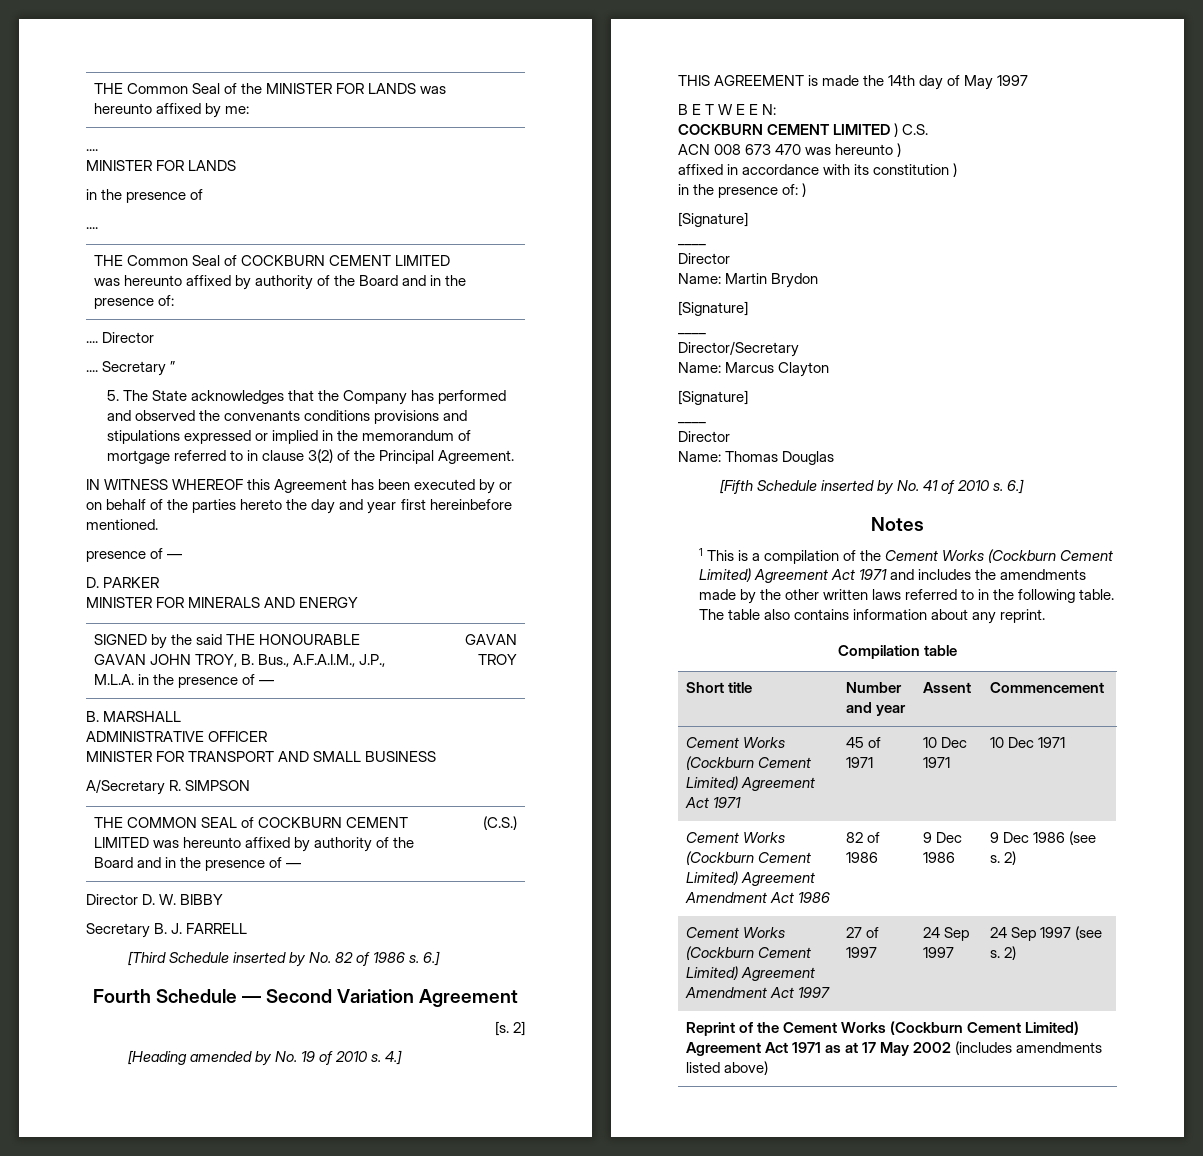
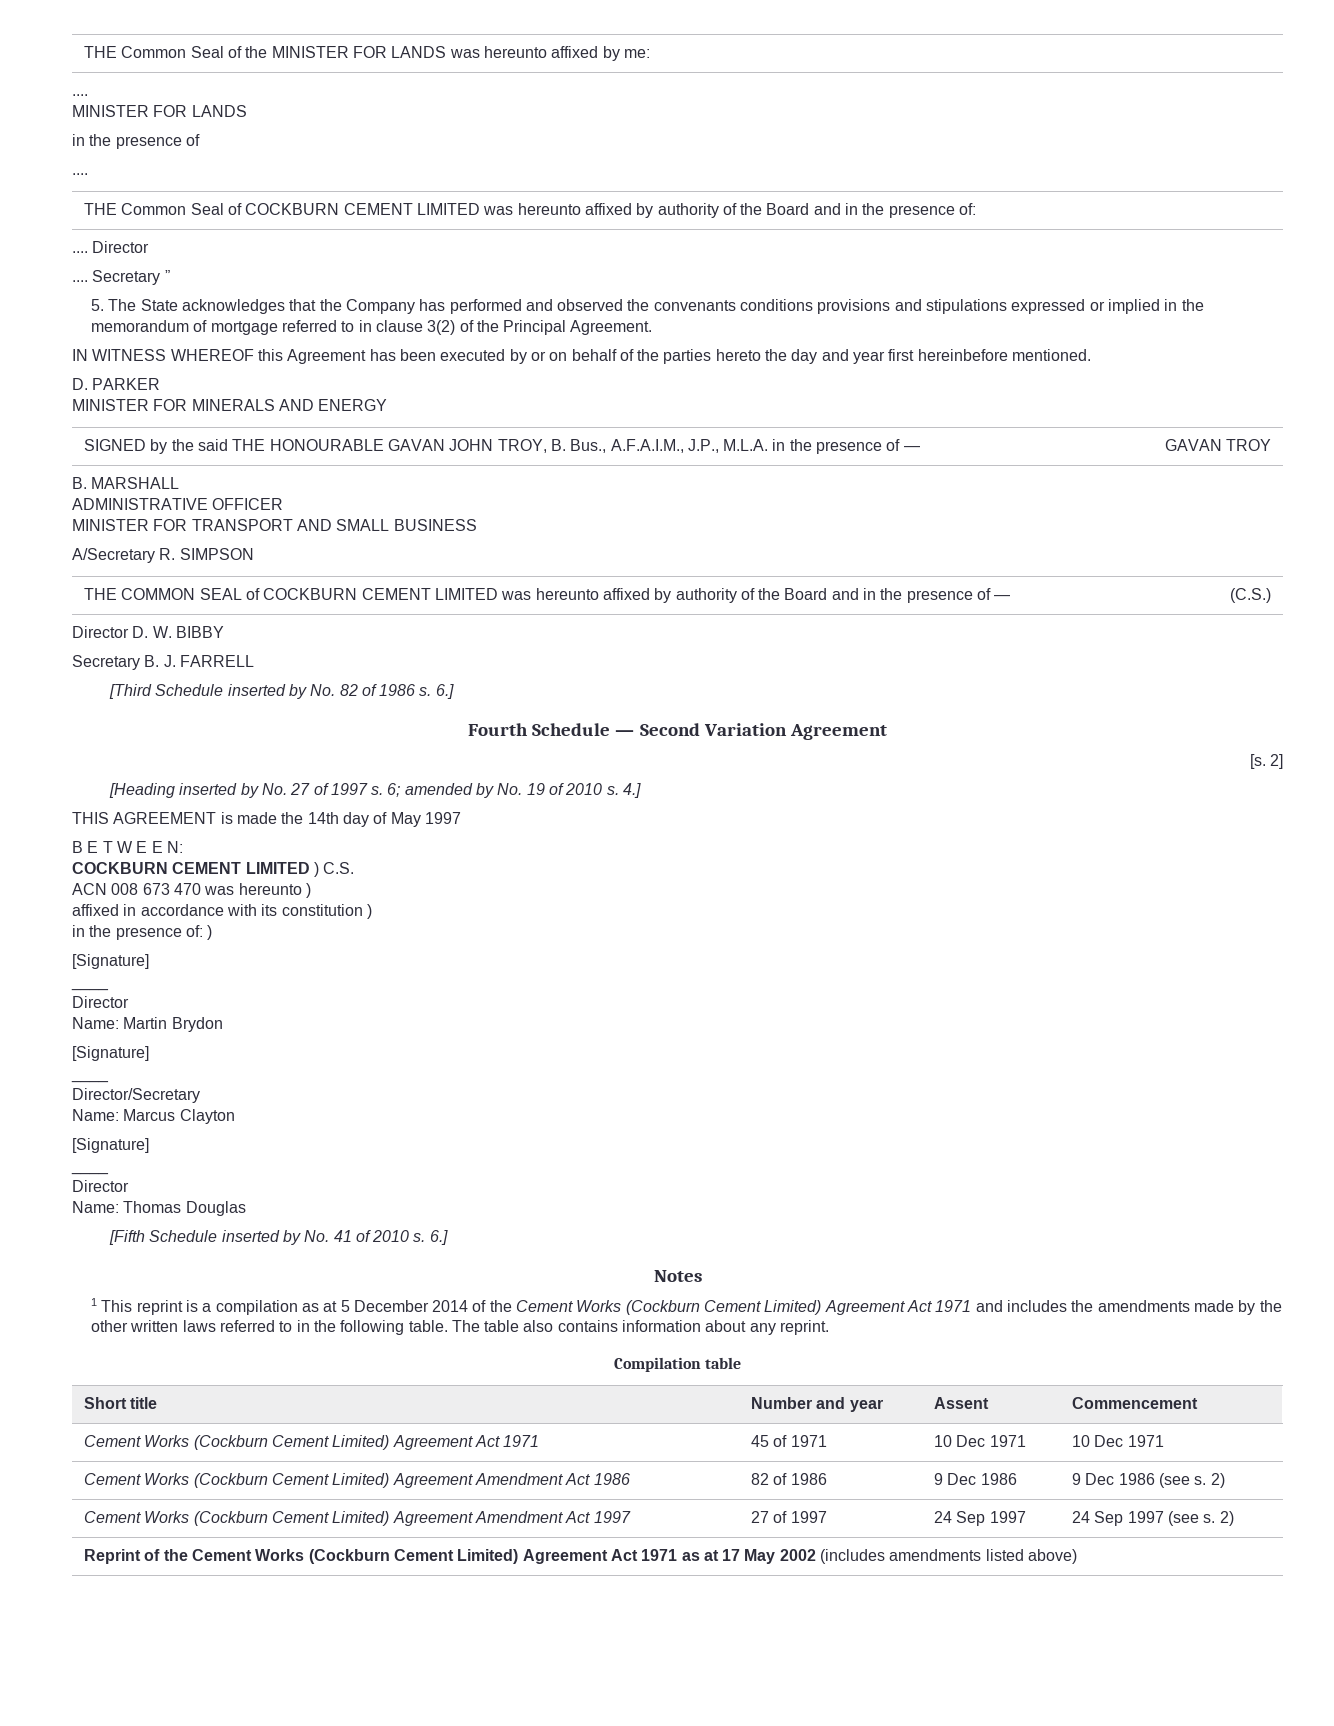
[86,548,183,562] // presence of — -> (1092, 355) none
(187, 1057) none -> [179,783,401,798] inserted by No. 27 of 1997 s. 6;
(734, 555) none -> [136,1300,183,1315] reprint
(839, 557) none -> [301,1300,469,1312] as at 5 December 2014

